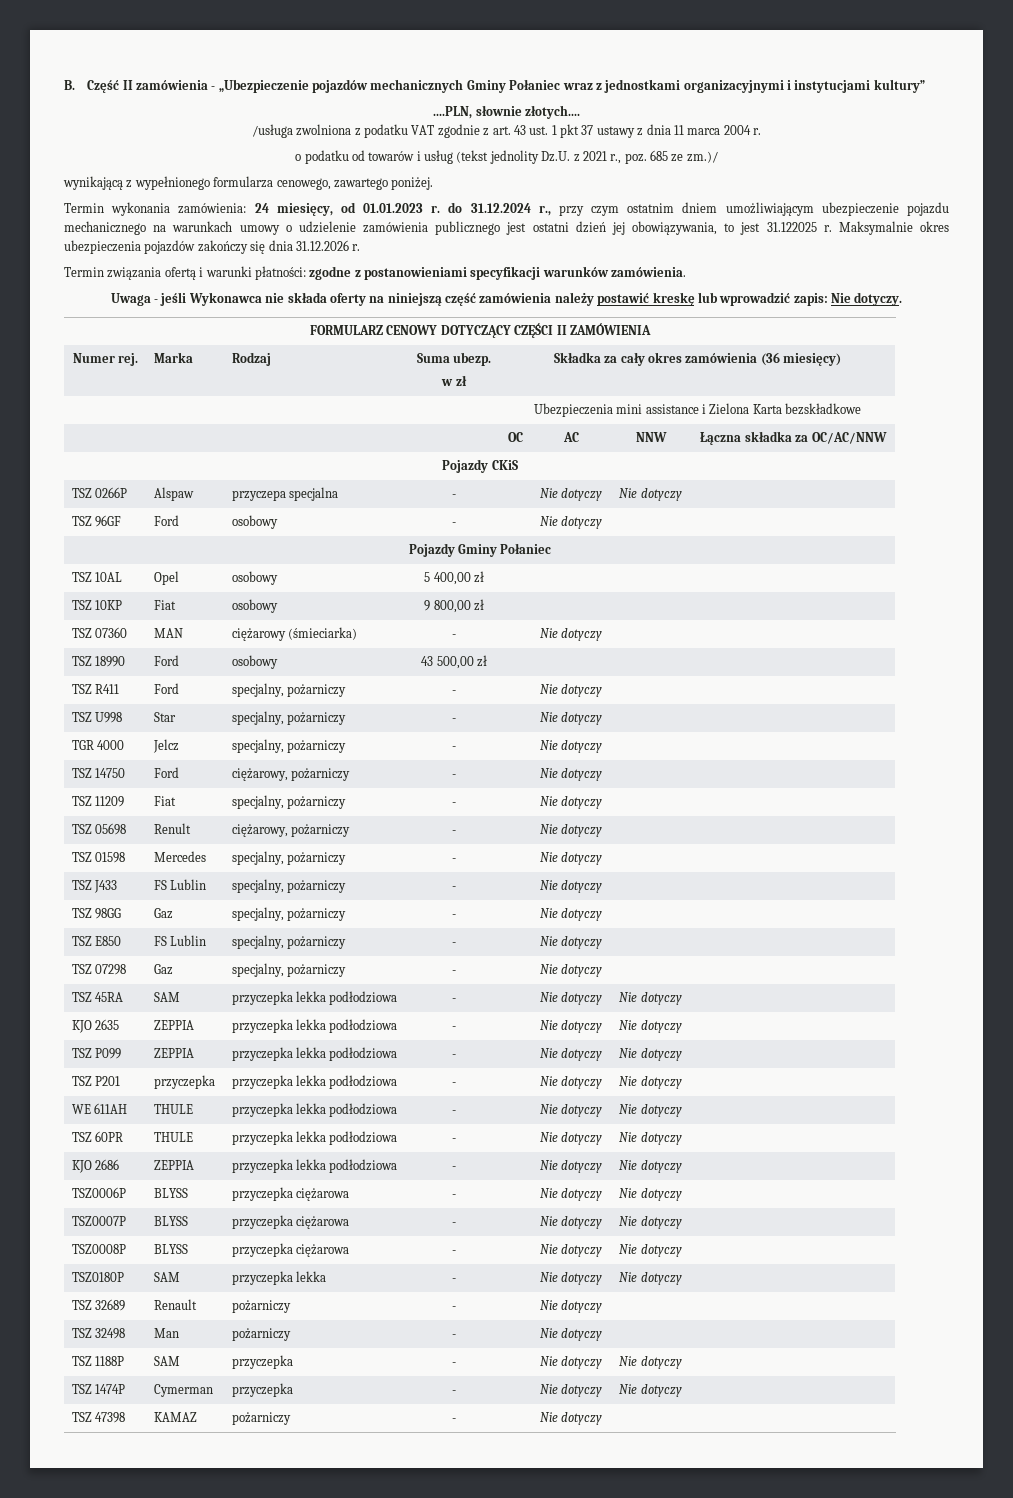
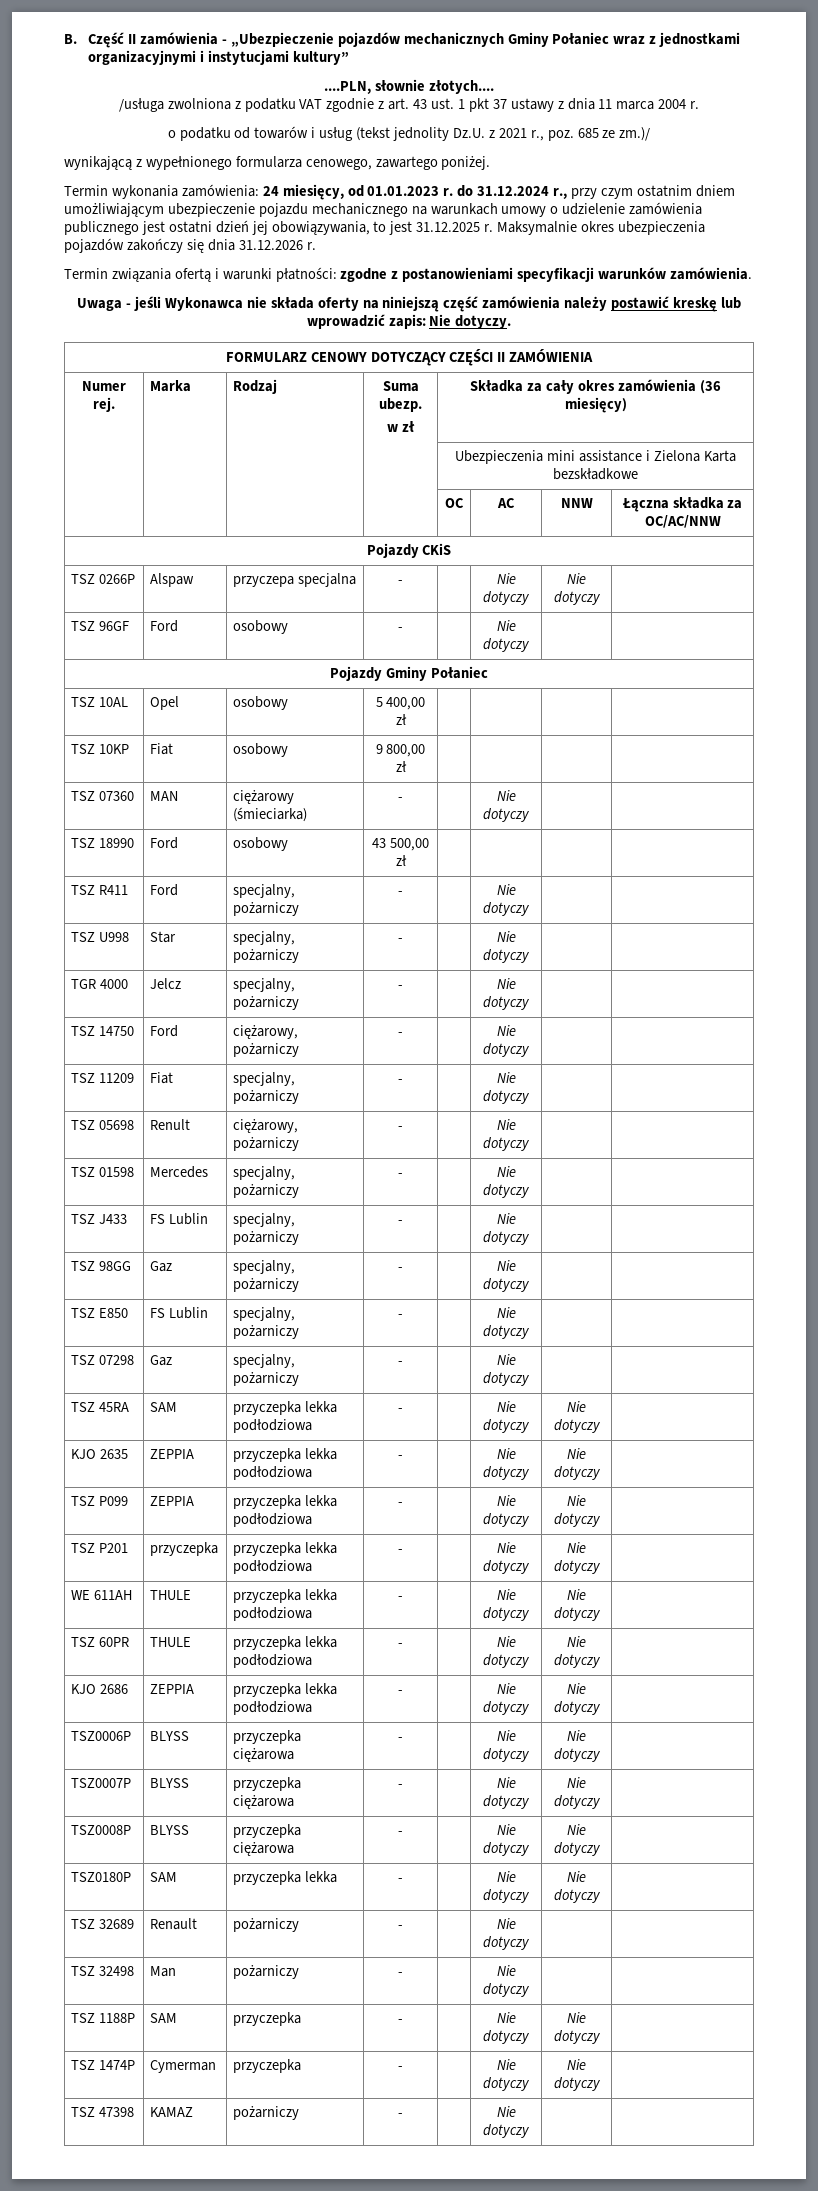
[766,222,817,232] 31.122025 -> [416,222,481,232] 31.12.2025

